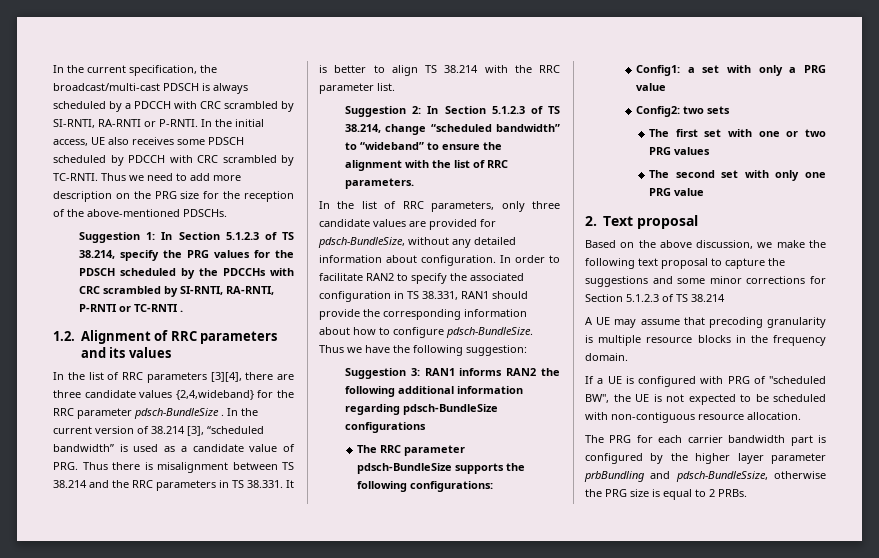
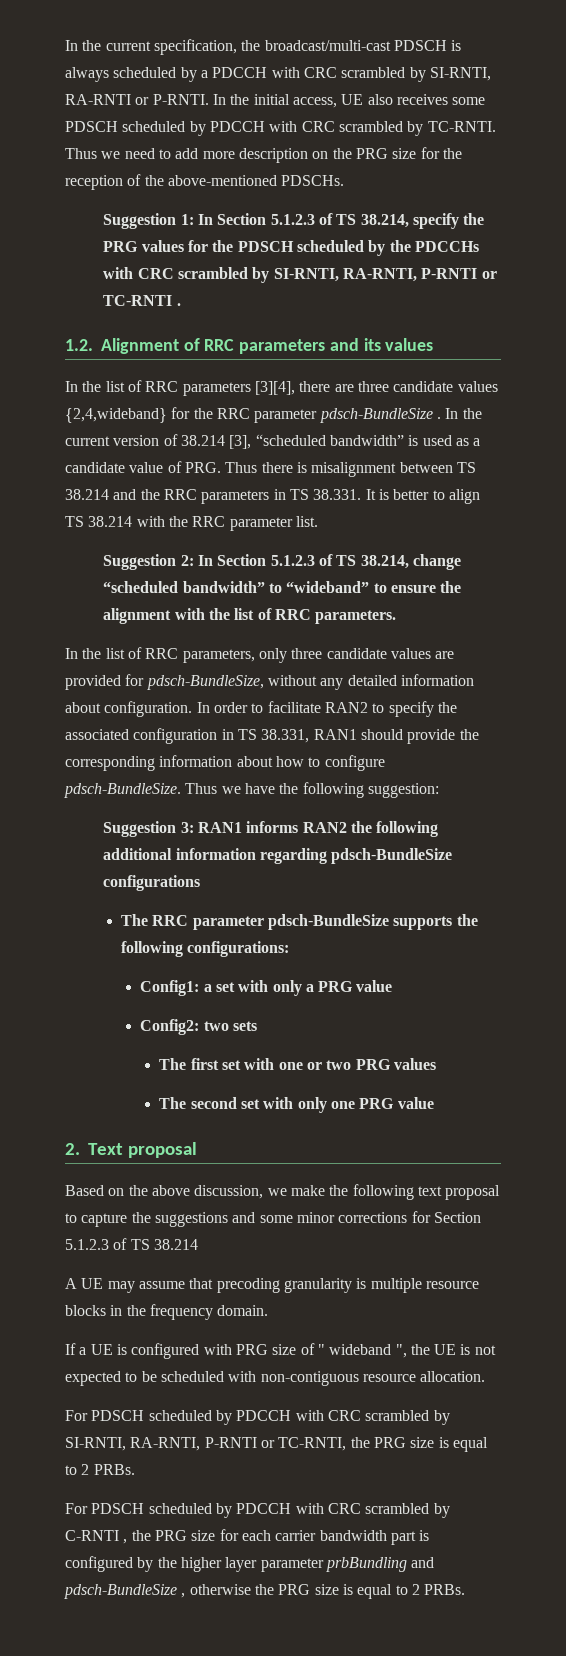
[753,376,826,384] [585,394,609,403] of "scheduled BW", -> [272,1343,407,1358] size of " wideband ",
[585,435,632,443] The PRG -> [65,1410,450,1425] [65,1437,488,1452] [65,1464,135,1475] [65,1503,450,1518] [65,1530,216,1544] For PDSCH scheduled by PDCCH with CRC scrambled by SI-RNTI, RA-RNTI, P-RNTI or TC-RNTI, the PRG size is equal to 2 PRBs. // For PDSCH scheduled by PDCCH with CRC scrambled by C-RNTI , the PRG size
[675,471,768,482] pdsch-BundleSsize, -> [64,1584,186,1599] pdsch-BundleSize ,

